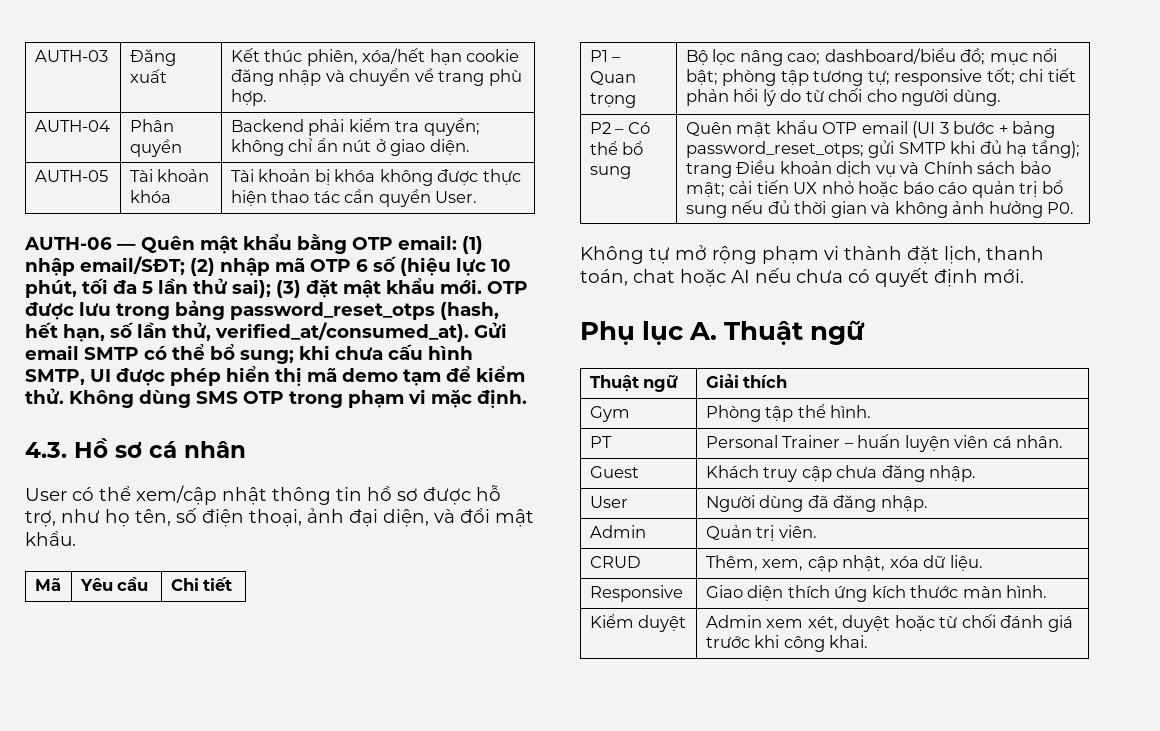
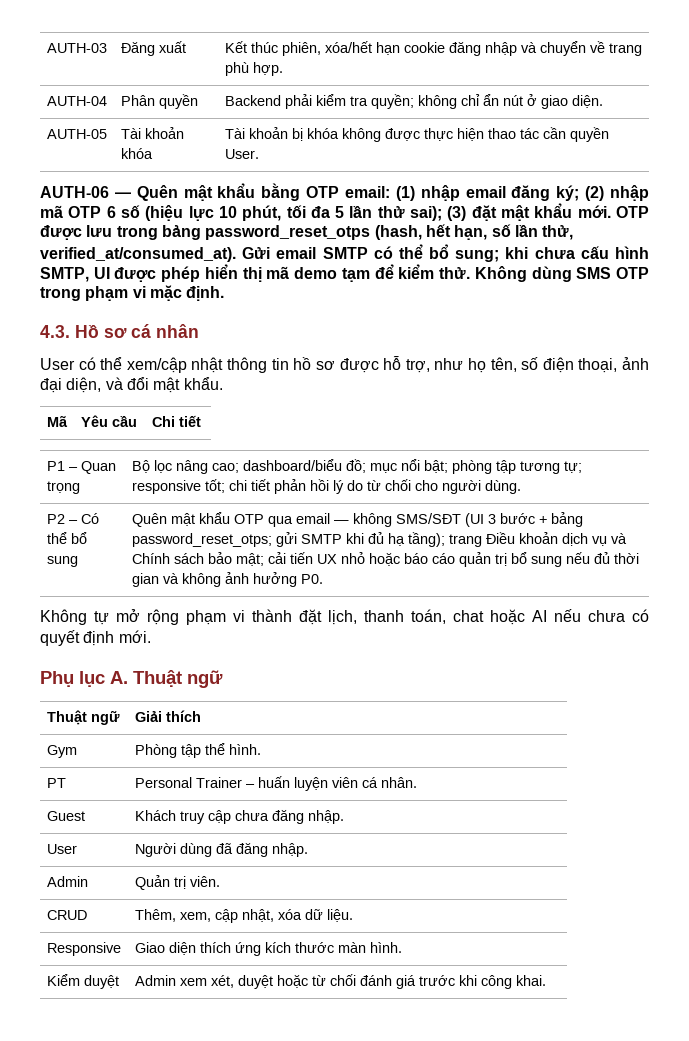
[80,256,185,275] email/SĐT; -> [465,185,580,201] email đăng ký;
[861,121,908,134] email -> [267,513,461,527] qua email — không SMS/SĐT

